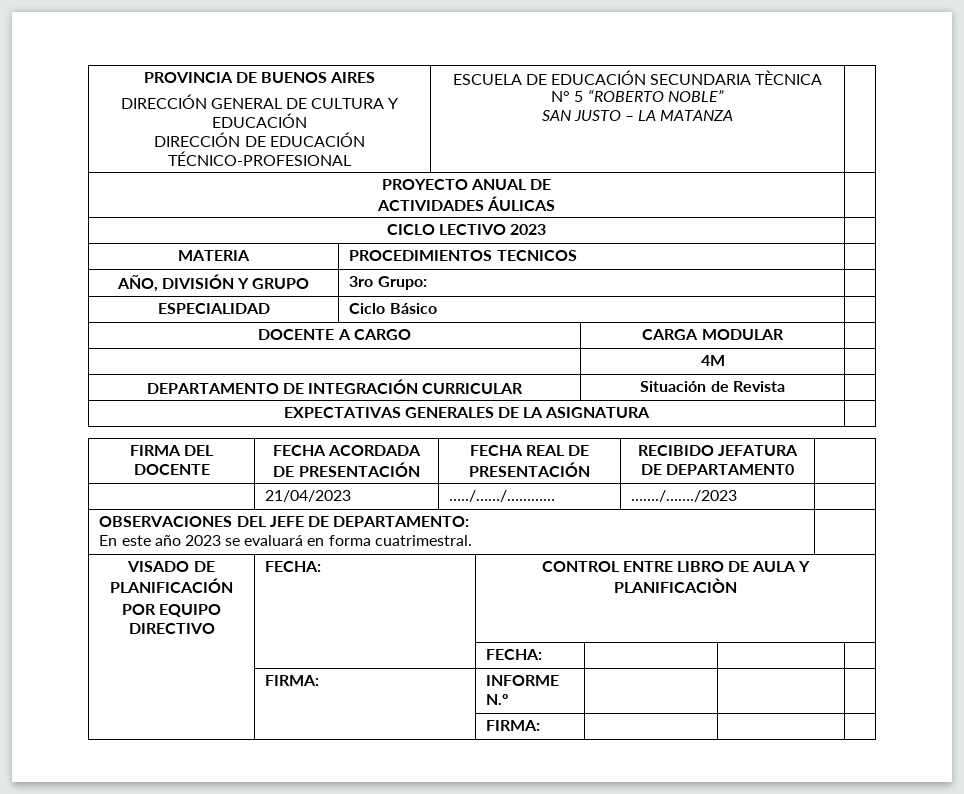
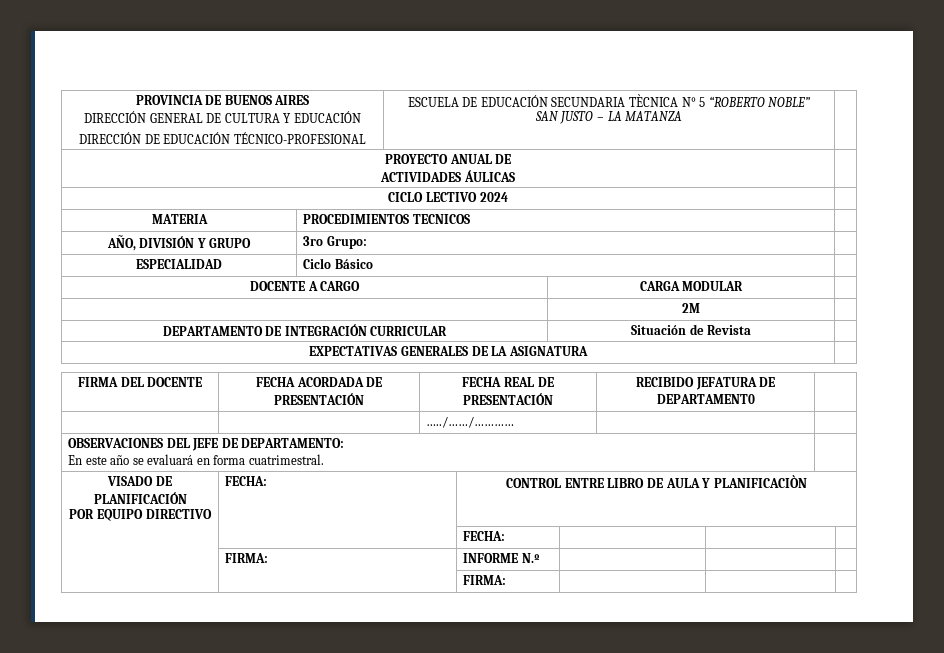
[510,224,547,235] 2023 -> [479,192,508,202] 2024
[700,355,725,366] 4M -> [682,303,700,313] 2M
[265,490,352,502] 21/04/2023 -> (755, 399) none
[631,490,738,502] ……./……./2023 -> (515, 422) none
[184,535,221,546] 2023 -> (130, 460) none

